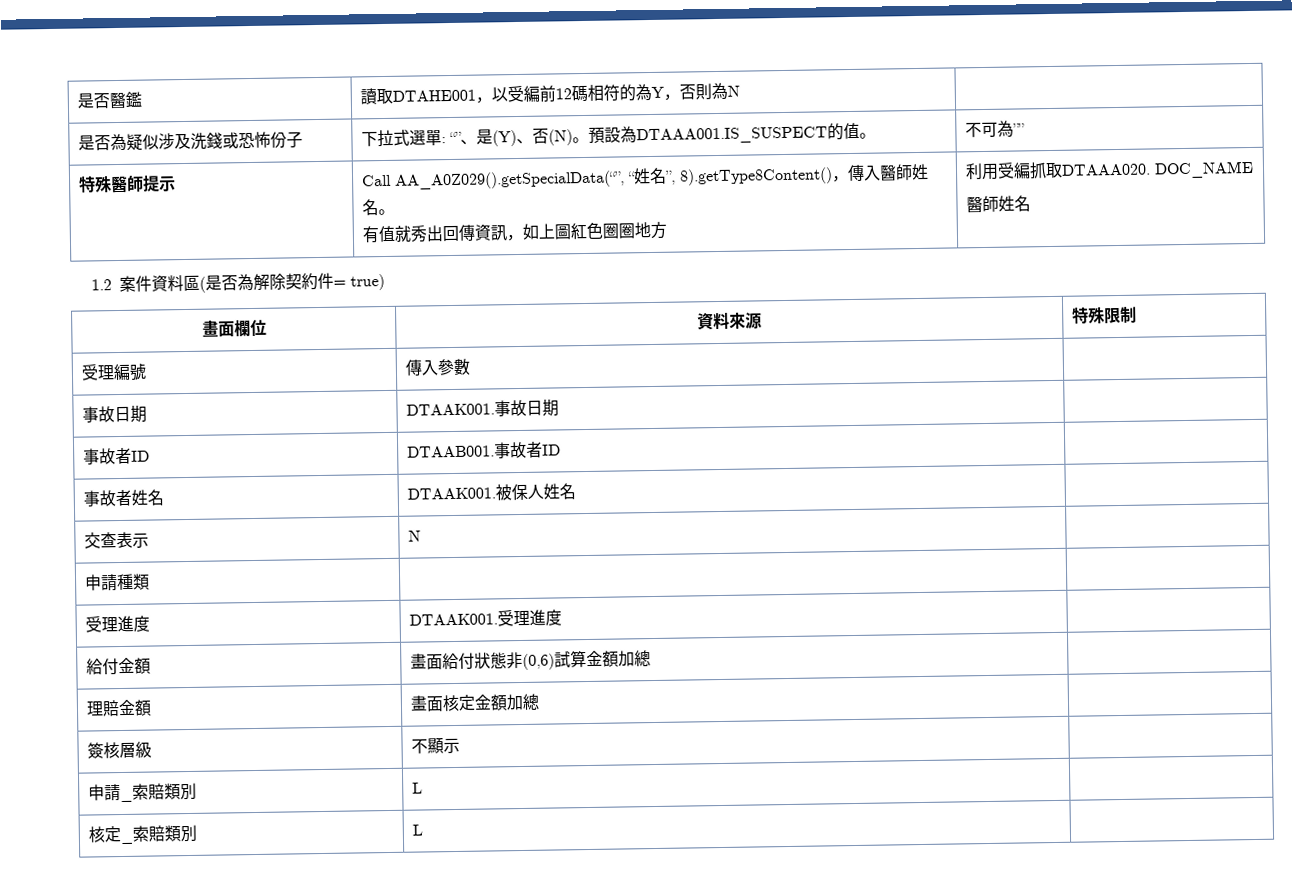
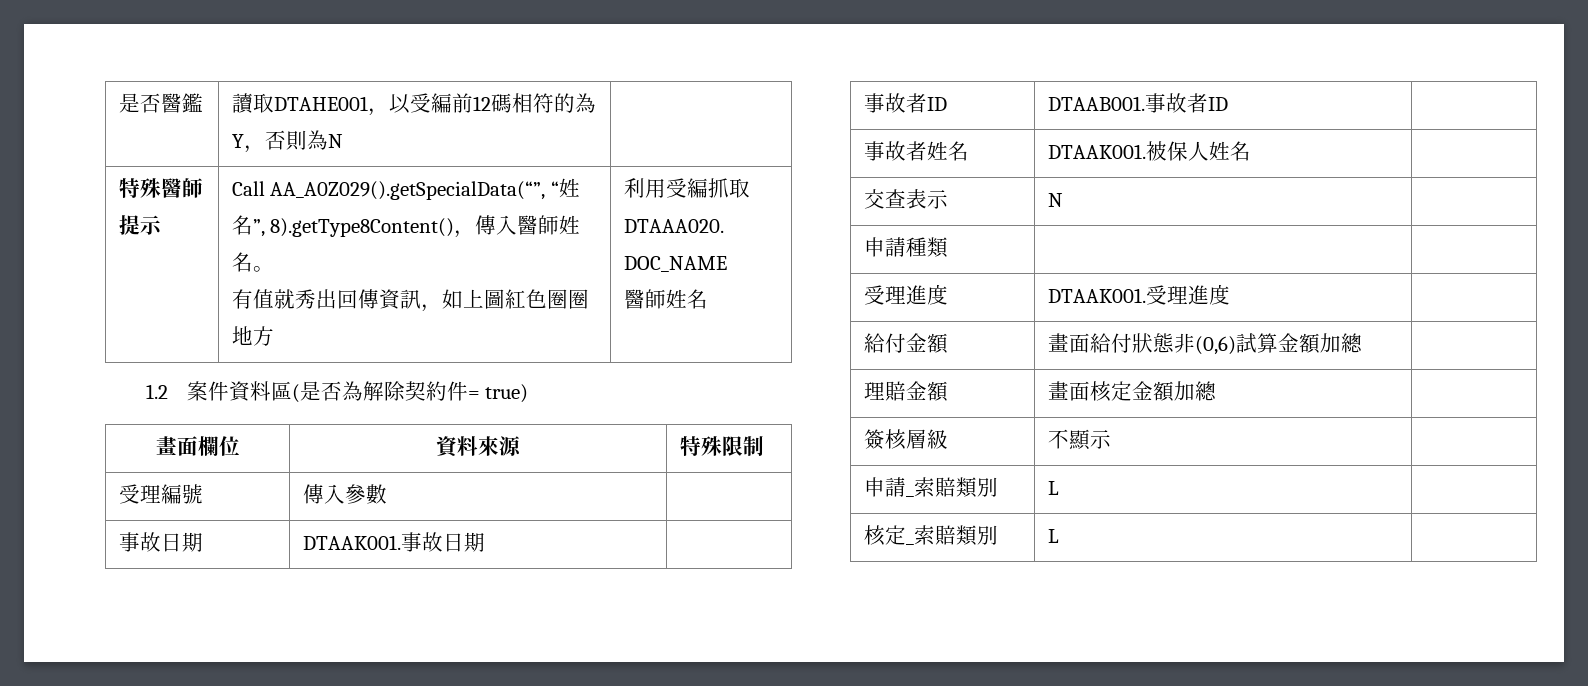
[77,131,303,152] [360,122,876,148] [964,120,1025,138] // 是否為疑似涉及洗錢或恐怖份子 | 下拉式選單: “”、是(Y)、否(N)。預設為DTAAA001.IS_SUSPECT的值。 | 不可為”” -> (343, 141) none

